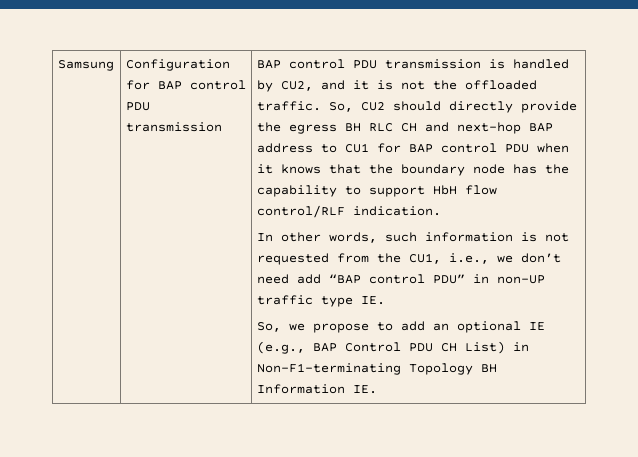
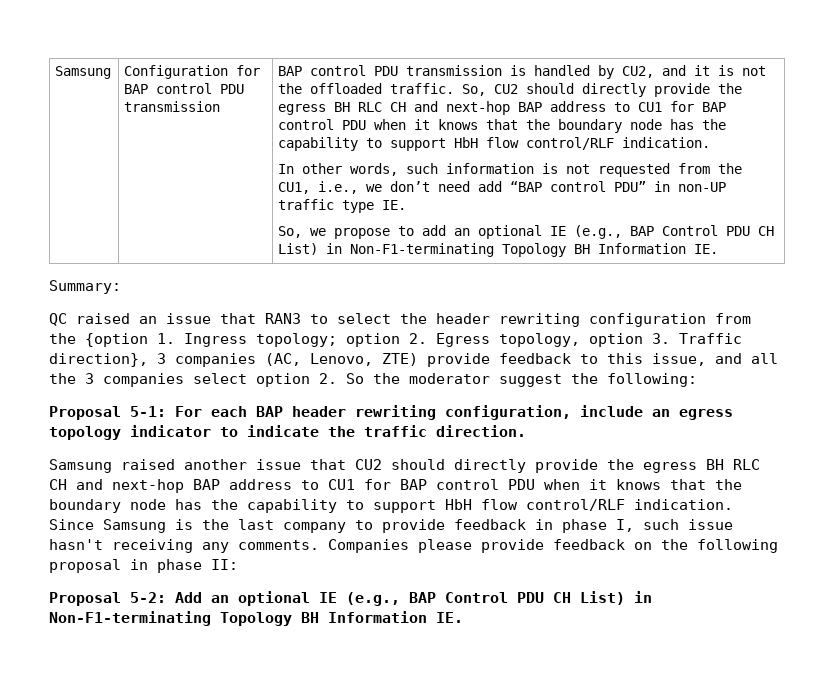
(377, 389) none -> [49,280,121,294] [49,313,751,327] [49,333,742,347] [49,353,778,367] [49,373,697,387] [49,405,733,420] [49,425,526,440] [49,459,760,473] [49,479,742,493] [49,499,733,513] [49,519,733,533] [49,539,778,553] [49,559,238,573] [49,591,652,606] [49,611,463,626] // Summary: // QC raised an issue that RAN3 to select the header rewriting configuration from the {option 1. Ingress topology; option 2. Egress topology, option 3. Traffic direction}, 3 companies (AC, Lenovo, ZTE) provide feedback to this issue, and all the 3 companies select option 2. So the moderator suggest the following: // Proposal 5-1: For each BAP header rewriting configuration, include an egress topology indicator to indicate the traffic direction. // Samsung raised another issue that CU2 should directly provide the egress BH RLC CH and next-hop BAP address to CU1 for BAP control PDU when it knows that the boundary node has the capability to support HbH flow control/RLF indication. Since Samsung is the last company to provide feedback in phase I, such issue hasn't receiving any comments. Companies please provide feedback on the following proposal in phase II: // Proposal 5-2: Add an optional IE (e.g., BAP Control PDU CH List) in Non-F1-terminating Topology BH Information IE.

